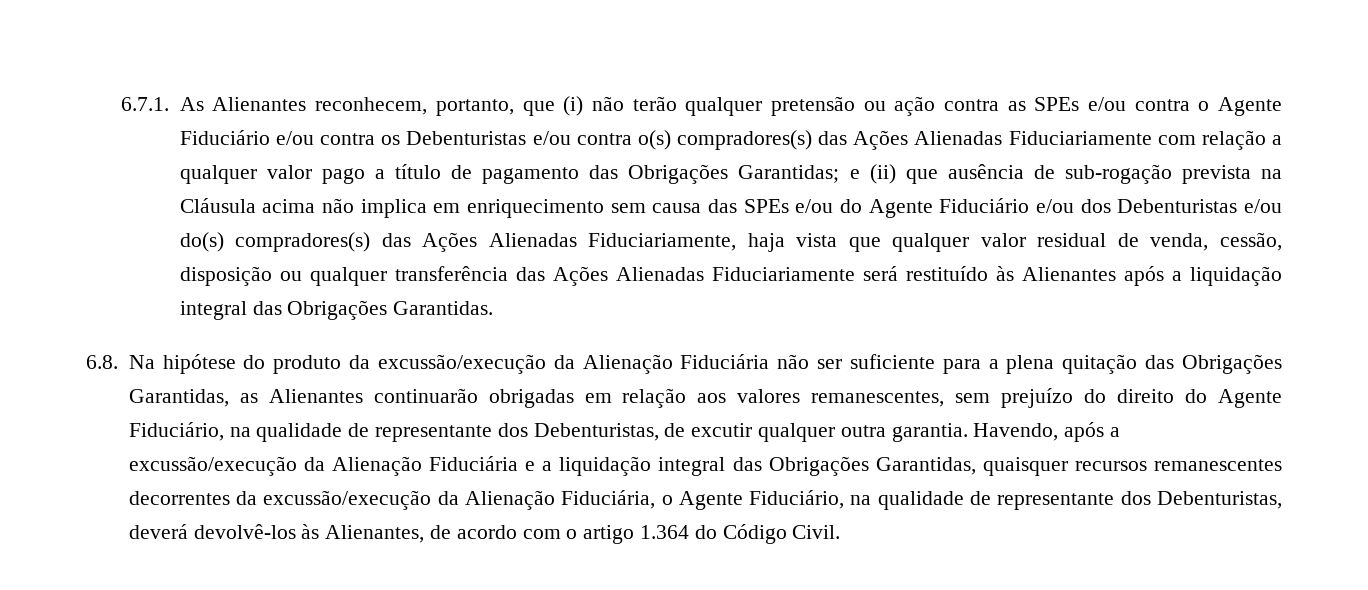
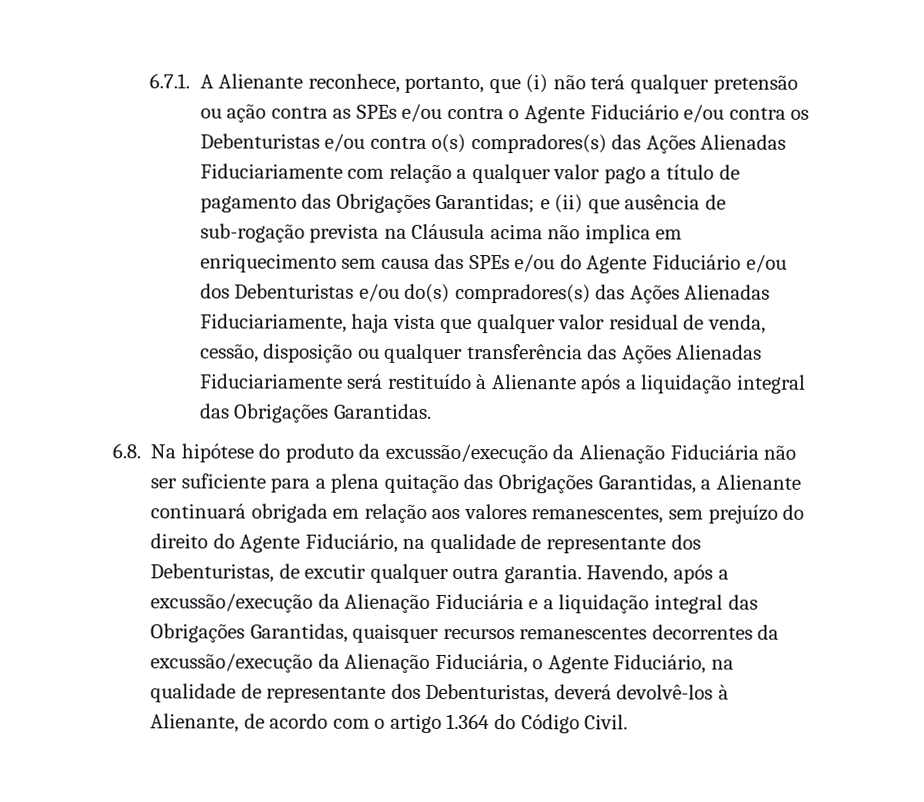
[179,97,428,115] As Alienantes reconhecem, -> [199,73,400,93] A Alienante reconhece,
[632,96,677,111] terão -> [590,74,626,90] terá
[995,266,1116,281] às Alienantes -> [476,374,577,390] à Alienante
[239,388,574,408] as Alienantes continuarão obrigadas -> [700,474,801,490] [150,503,328,523] a Alienante continuará obrigada
[301,524,425,543] às Alienantes, -> [717,684,729,700] [150,713,240,733] à Alienante,

